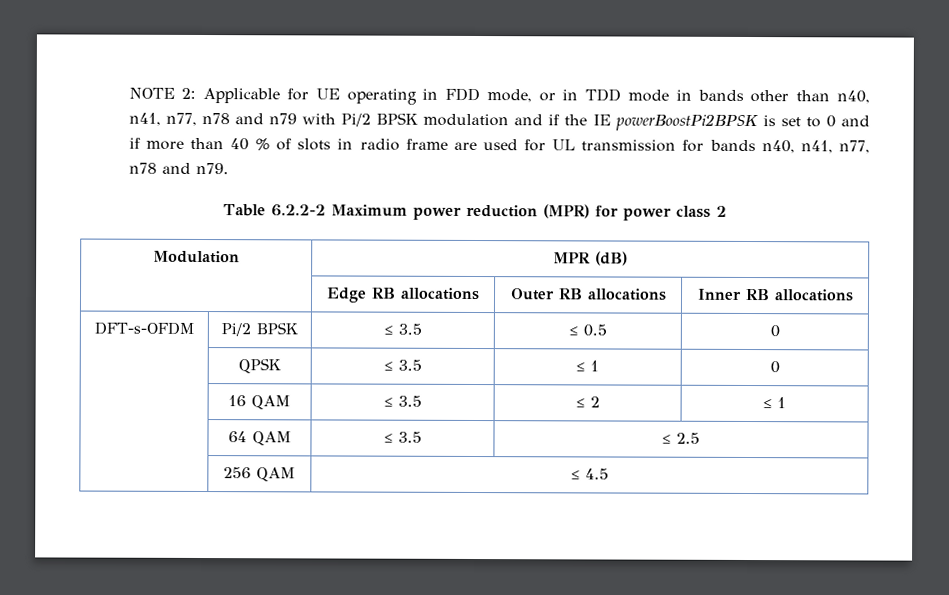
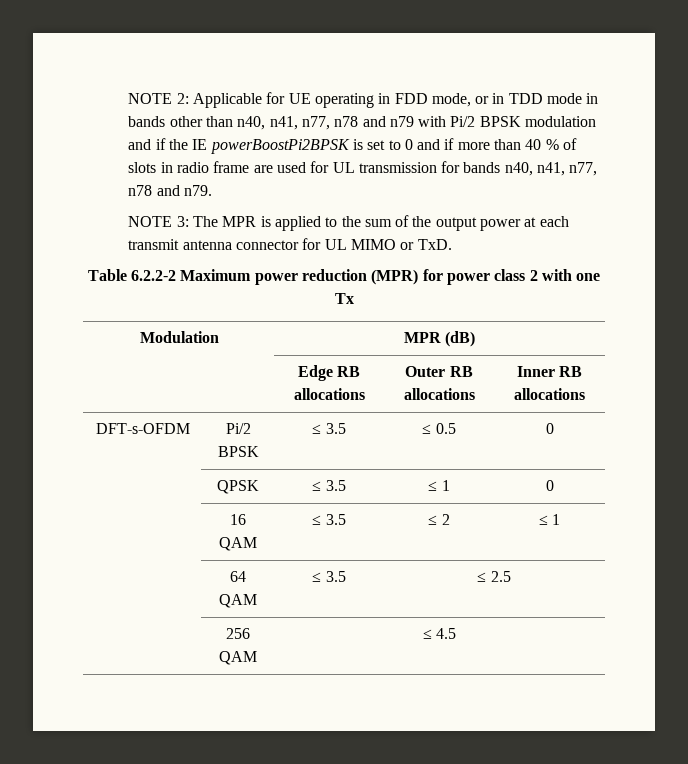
(229, 168) none -> [128,215,569,231] [128,238,452,250] // NOTE 3: The MPR is applied to the sum of the output power at each transmit antenna connector for UL MIMO or TxD.
(727, 211) none -> [541,269,601,281] [334,293,354,304] with one Tx

